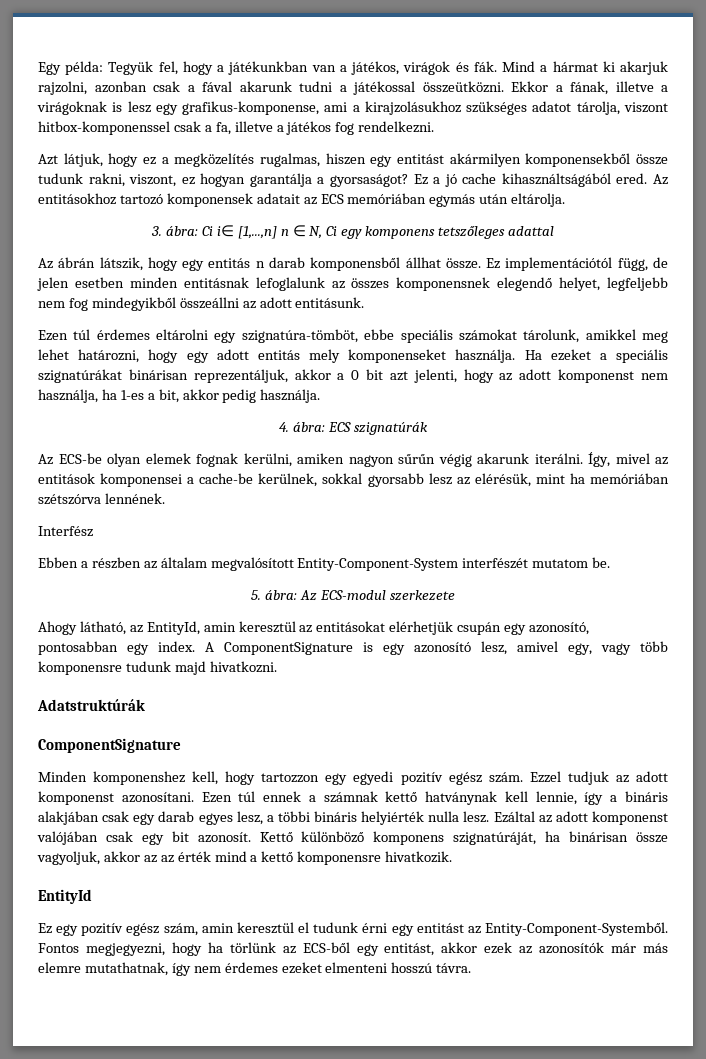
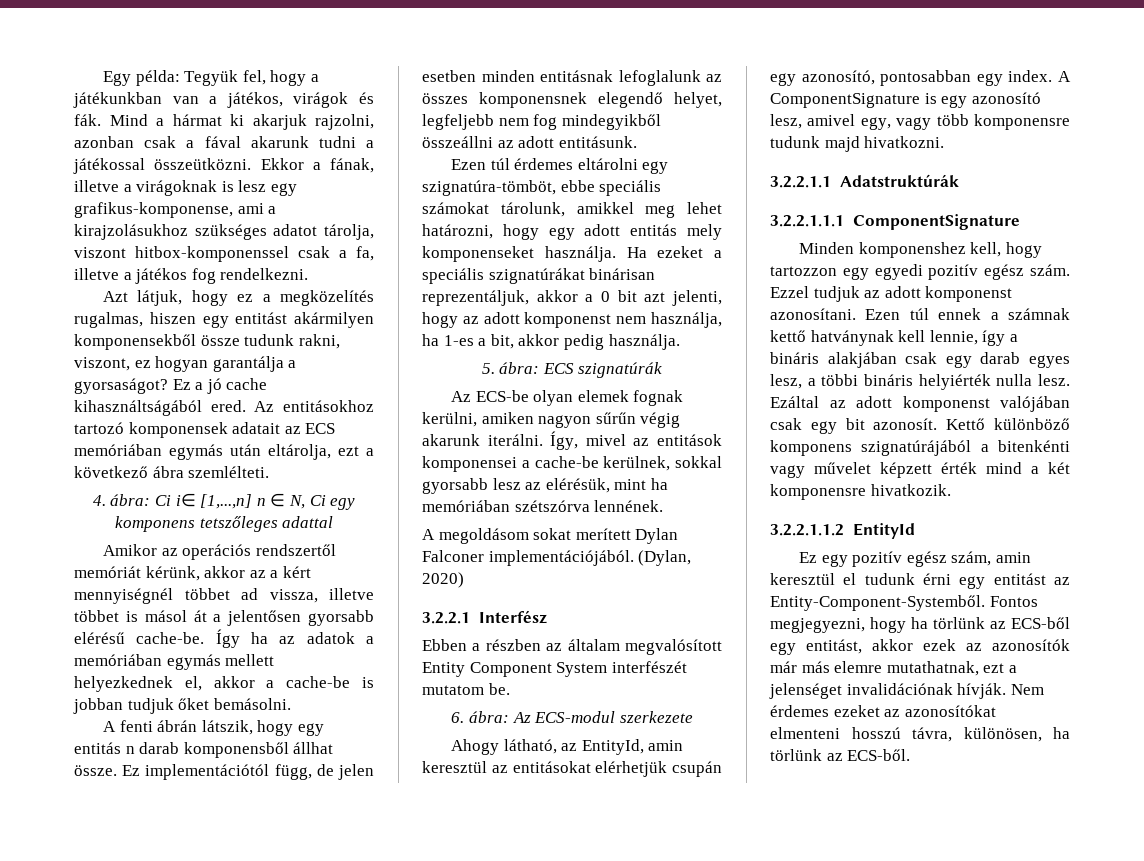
[511,193,566,207] [151,226,163,236] eltárolja. // 3. -> [268,444,374,460] [74,466,270,478] [92,495,106,506] eltárolja, ezt a következő ábra szemlélteti. // 4.
[38,258,53,269] Az -> [103,544,336,560] [74,566,311,581] [74,588,374,604] [74,610,374,626] [74,629,374,648] [74,654,275,670] [74,676,375,692] [73,698,291,714] [103,720,153,732] Amikor az operációs rendszertől memóriát kérünk, akkor az a kért mennyiségnél többet ad vissza, illetve többet is másol át a jelentősen gyorsabb elérésű cache-be. Így ha az adatok a memóriában egymás mellett helyezkednek el, akkor a cache-be is jobban tudjuk őket bemásolni. // A fenti
[279,422,290,432] 4. -> [481,363,495,374] 5.
(165, 498) none -> [422,528,679,544] [422,550,692,566] [422,572,464,588] [422,612,470,624] A megoldásom sokat merített Dylan Falconer implementációjából. (Dylan, 2020) // 3.2.2.1
[297,558,459,571] Entity-Component-System -> [422,662,608,677] Entity Component System
[251,590,262,600] 5. -> [451,712,465,723] 6.
(277, 667) none -> [770,176,831,188] 3.2.2.1.1
(145, 705) none -> [770,215,844,227] 3.2.2.1.1.1
[453,831,668,845] [37,851,174,865] szignatúráját, ha binárisan össze vagyoljuk, akkor az az -> [861,440,1070,456] [770,462,932,478] szignatúrájából a bitenkénti vagy művelet képzett
[261,851,294,862] kettő -> [1048,462,1070,474] két
(453, 857) none -> [770,524,844,536] 3.2.2.1.1.2
[171,962,472,976] így nem érdemes ezeket elmenteni hosszú távra. -> [983,663,1017,673] [769,683,1044,699] [770,705,996,717] [770,727,1070,742] [770,749,911,761] ezt a jelenséget invalidációnak hívják. Nem érdemes ezeket az azonosítókat elmenteni hosszú távra, különösen, ha törlünk az ECS-ből.

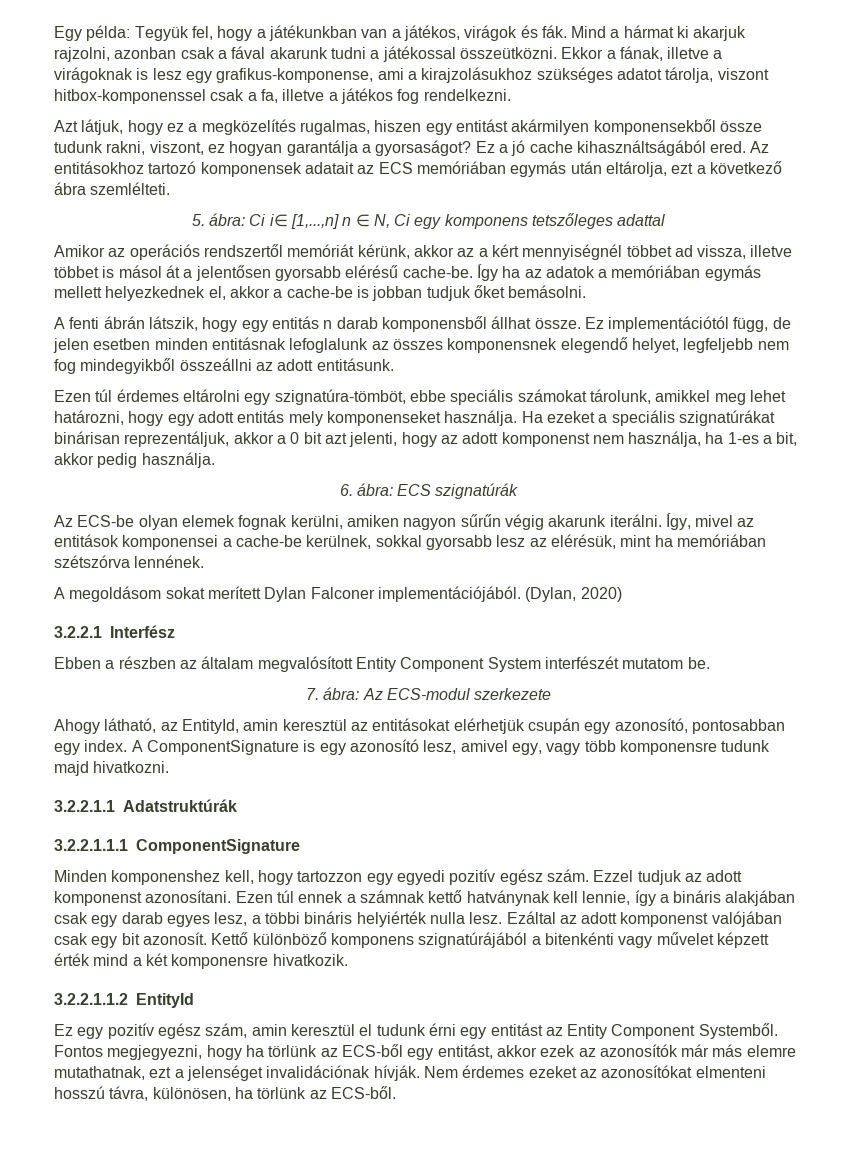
[92,495,106,506] 4. -> [191,214,205,226] 5.
[481,363,495,374] 5. -> [339,484,353,496] 6.
[451,712,465,723] 6. -> [305,688,319,700] 7.
[770,595,985,611] Entity-Component-Systemből. -> [567,1023,778,1039] Entity Component Systemből.

